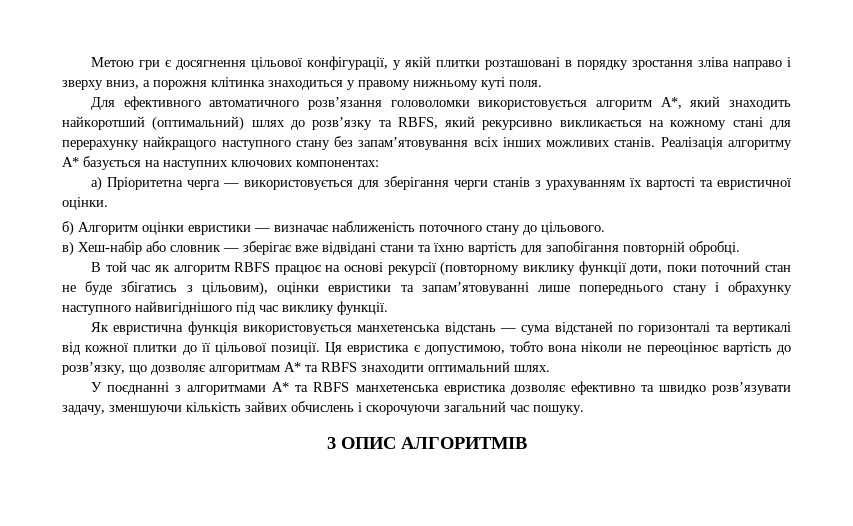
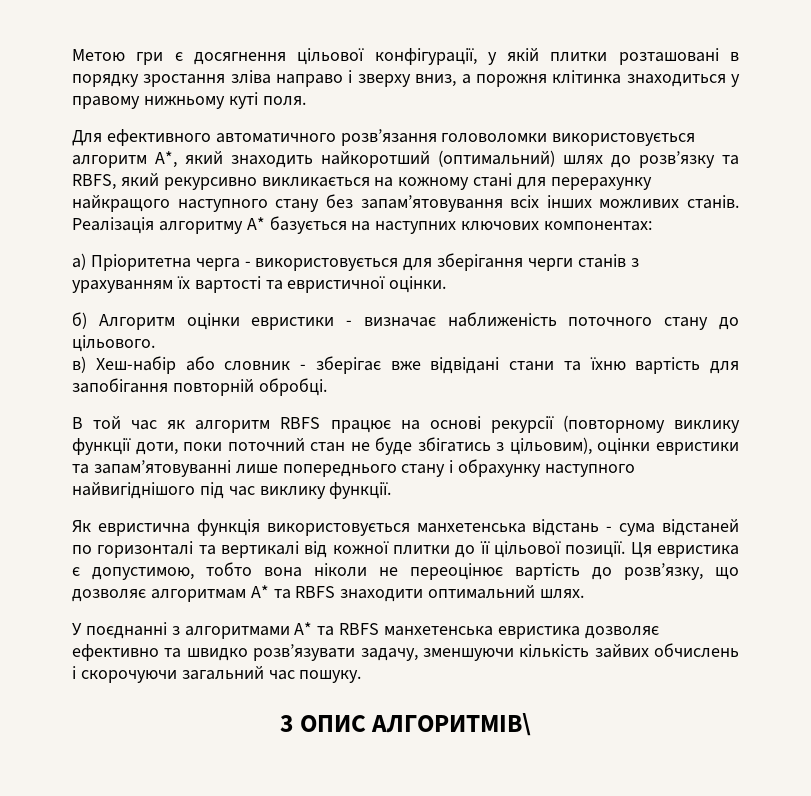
[223,183,240,187] — -> [244,261,251,267] -
[254,228,270,232] — -> [346,320,353,326] -
[223,248,239,252] — -> [300,364,306,370] -
[500,328,517,332] — -> [606,526,613,532] -
[400,437,527,449] АЛГОРИТМІВ -> [371,713,532,736] АЛГОРИТМІВ\

